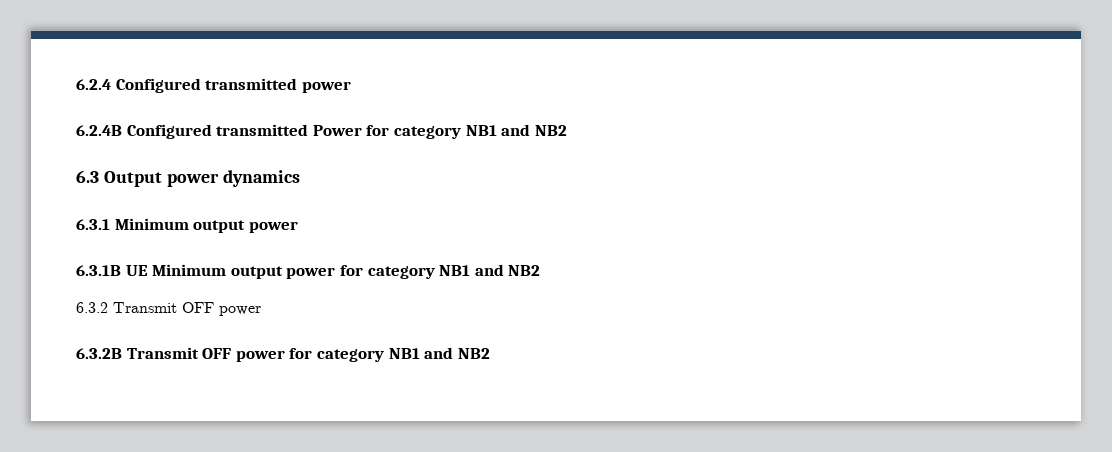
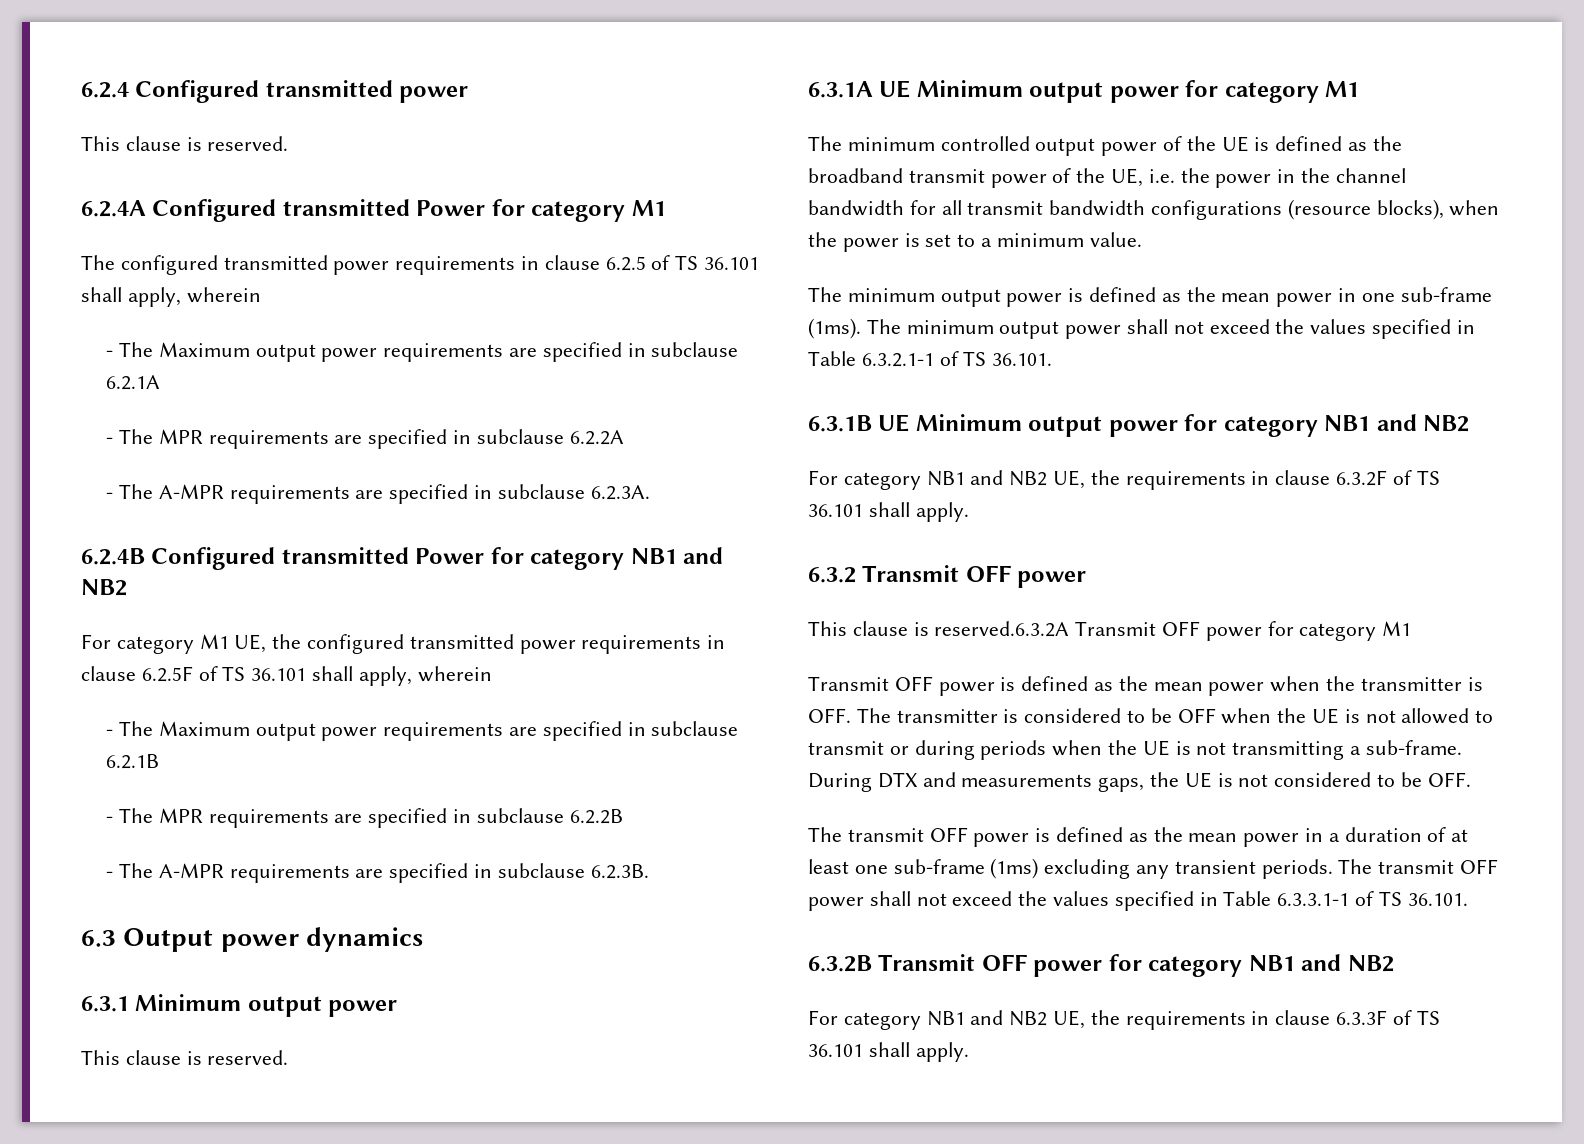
(351, 87) none -> [81,136,289,151] [81,199,666,222] [81,255,760,275] [81,287,261,307] [106,342,739,362] [106,375,161,390] [106,429,624,449] [106,484,650,504] // This clause is reserved. // 6.2.4A Configured transmitted Power for category M1 // The configured transmitted power requirements in clause 6.2.5 of TS 36.101 shall apply, wherein // - The Maximum output power requirements are specified in subclause 6.2.1A // - The MPR requirements are specified in subclause 6.2.2A // - The A-MPR requirements are specified in subclause 6.2.3A.
(567, 130) none -> [81,634,726,654] [81,666,492,686] [106,721,739,741] [106,754,160,769] [106,808,623,828] [106,863,649,883] // For category M1 UE, the configured transmitted power requirements in clause 6.2.5F of TS 36.101 shall apply, wherein // - The Maximum output power requirements are specified in subclause 6.2.1B // - The MPR requirements are specified in subclause 6.2.2B // - The A-MPR requirements are specified in subclause 6.2.3B.
(298, 227) none -> [81,1050,289,1065] [808,80,1360,103] [808,136,1402,156] [808,168,1406,188] [808,199,1500,220] [808,232,1142,252] [808,287,1492,307] [808,318,1475,339] [808,351,1053,367] // This clause is reserved. // 6.3.1A UE Minimum output power for category M1 // The minimum controlled output power of the UE is defined as the broadband transmit power of the UE, i.e. the power in the channel bandwidth for all transmit bandwidth configurations (resource blocks), when the power is set to a minimum value. // The minimum output power is defined as the mean power in one sub-frame (1ms). The minimum output power shall not exceed the values specified in Table 6.3.2.1-1 of TS 36.101.
[76,302,261,316] 6.3.2 Transmit OFF power -> [808,470,1440,490] [808,502,969,522] [808,565,1087,588] [808,621,1412,641] [808,676,1483,696] [808,708,1494,724] [808,740,1462,760] [808,772,1471,792] [808,827,1469,847] [808,858,1499,879] [808,891,1468,911] For category NB1 and NB2 UE, the requirements in clause 6.3.2F of TS 36.101 shall apply. // 6.3.2 Transmit OFF power // This clause is reserved.6.3.2A Transmit OFF power for category M1 // Transmit OFF power is defined as the mean power when the transmitter is OFF. The transmitter is considered to be OFF when the UE is not allowed to transmit or during periods when the UE is not transmitting a sub-frame. During DTX and measurements gaps, the UE is not considered to be OFF. // The transmit OFF power is defined as the mean power in a duration of at least one sub-frame (1ms) excluding any transient periods. The transmit OFF power shall not exceed the values specified in Table 6.3.3.1-1 of TS 36.101.
(490, 353) none -> [808,1010,1440,1030] [808,1042,969,1062] // For category NB1 and NB2 UE, the requirements in clause 6.3.3F of TS 36.101 shall apply.

